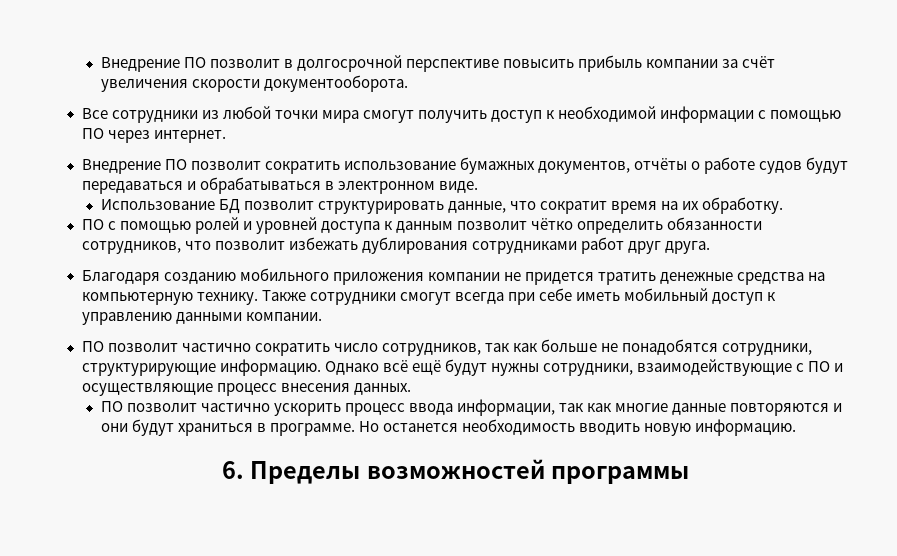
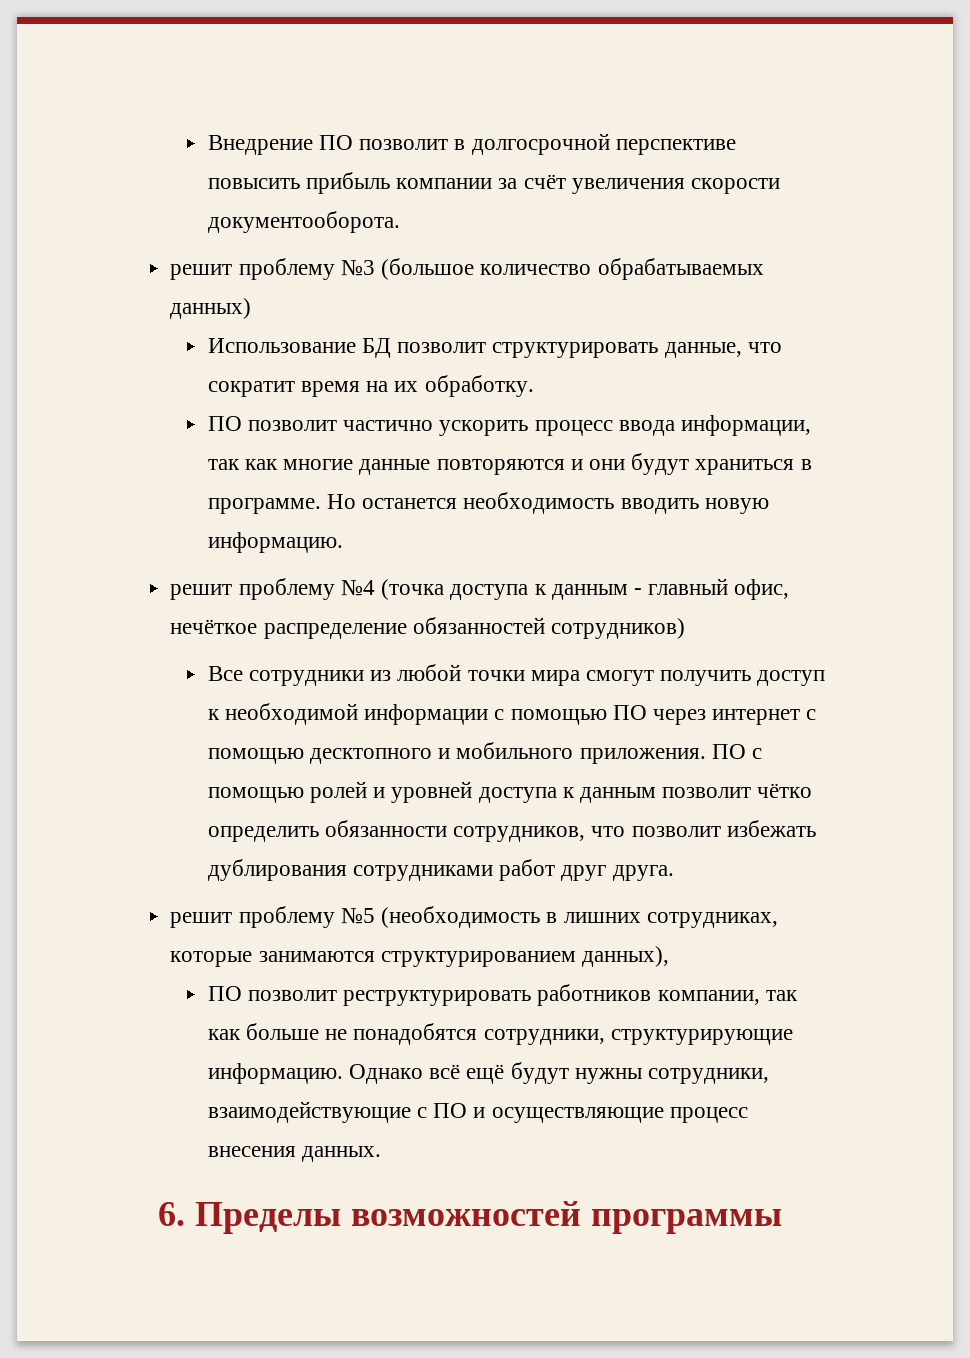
[81,106,842,123] [81,128,226,143] [81,157,849,174] [81,177,478,194] Все сотрудники из любой точки мира смогут получить доступ к необходимой информации с помощью ПО через интернет. // Внедрение ПО позволит сократить использование бумажных документов, отчёты о работе судов будут передаваться и обрабатываться в электронном виде. -> [170,258,764,280] [170,298,252,319] решит проблему №3 (большое количество обрабатываемых данных)
[81,217,763,234] [81,237,710,254] [81,268,826,285] [81,288,777,305] [81,312,322,325] [81,339,813,356] [81,359,844,376] [81,383,411,396] // ПО с помощью ролей и уровней доступа к данным позволит чётко определить обязанности сотрудников, что позволит избежать дублирования сотрудниками работ друг друга. // Благодаря созданию мобильного приложения компании не придется тратить денежные средства на компьютерную технику. Также сотрудники смогут всегда при себе иметь мобильный доступ к управлению данными компании. // ПО позволит частично сократить число сотрудников, так как больше не понадобятся сотрудники, структурирующие информацию. Однако всё ещё будут нужны сотрудники, взаимодействующие с ПО и осуществляющие процесс внесения данных. -> (534, 386) none
(797, 427) none -> [170,578,790,600] [170,617,686,639] [207,664,826,686] [207,703,817,725] [207,742,762,764] [207,781,813,803] [207,820,816,842] [207,859,674,881] [170,906,778,928] [170,946,670,967] [207,984,798,1006] [207,1023,793,1045] [207,1062,769,1084] [207,1101,748,1123] [207,1146,381,1162] // решит проблему №4 (точка доступа к данным - главный офис, нечёткое распределение обязанностей сотрудников) // Все сотрудники из любой точки мира смогут получить доступ к необходимой информации с помощью ПО через интернет с помощью десктопного и мобильного приложения. ПО с помощью ролей и уровней доступа к данным позволит чётко определить обязанности сотрудников, что позволит избежать дублирования сотрудниками работ друг друга. // решит проблему №5 (необходимость в лишних сотрудниках, которые занимаются структурированием данных), // ПО позволит реструктурировать работников компании, так как больше не понадобятся сотрудники, структурирующие информацию. Однако всё ещё будут нужны сотрудники, взаимодействующие с ПО и осуществляющие процесс внесения данных.

